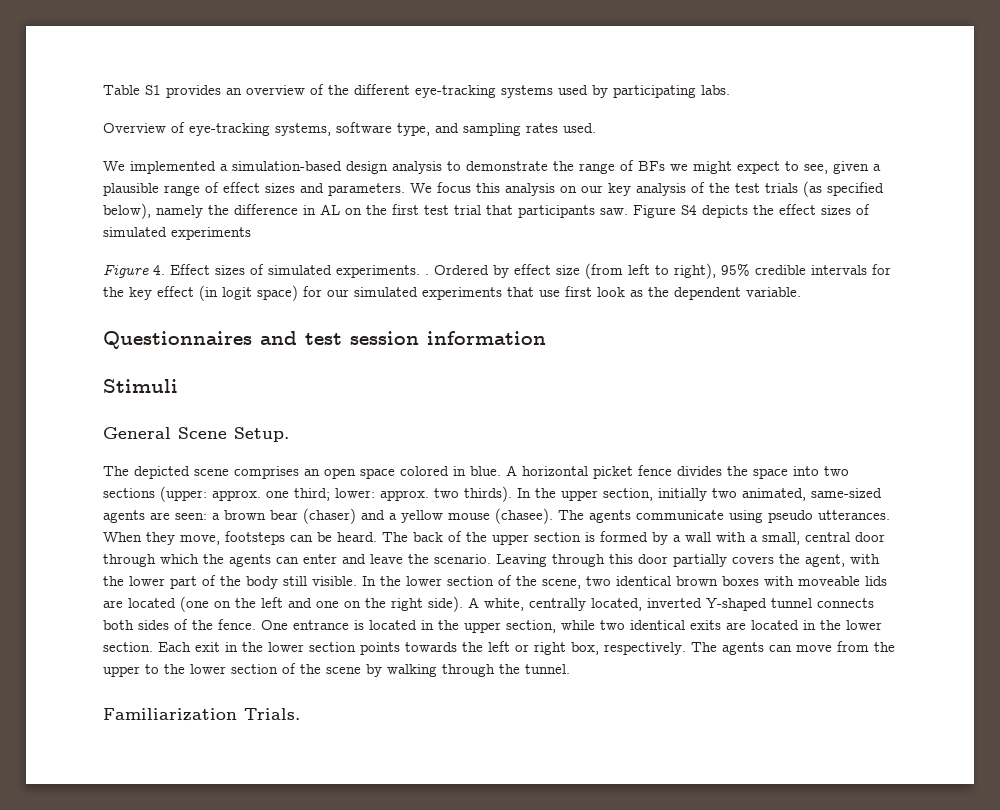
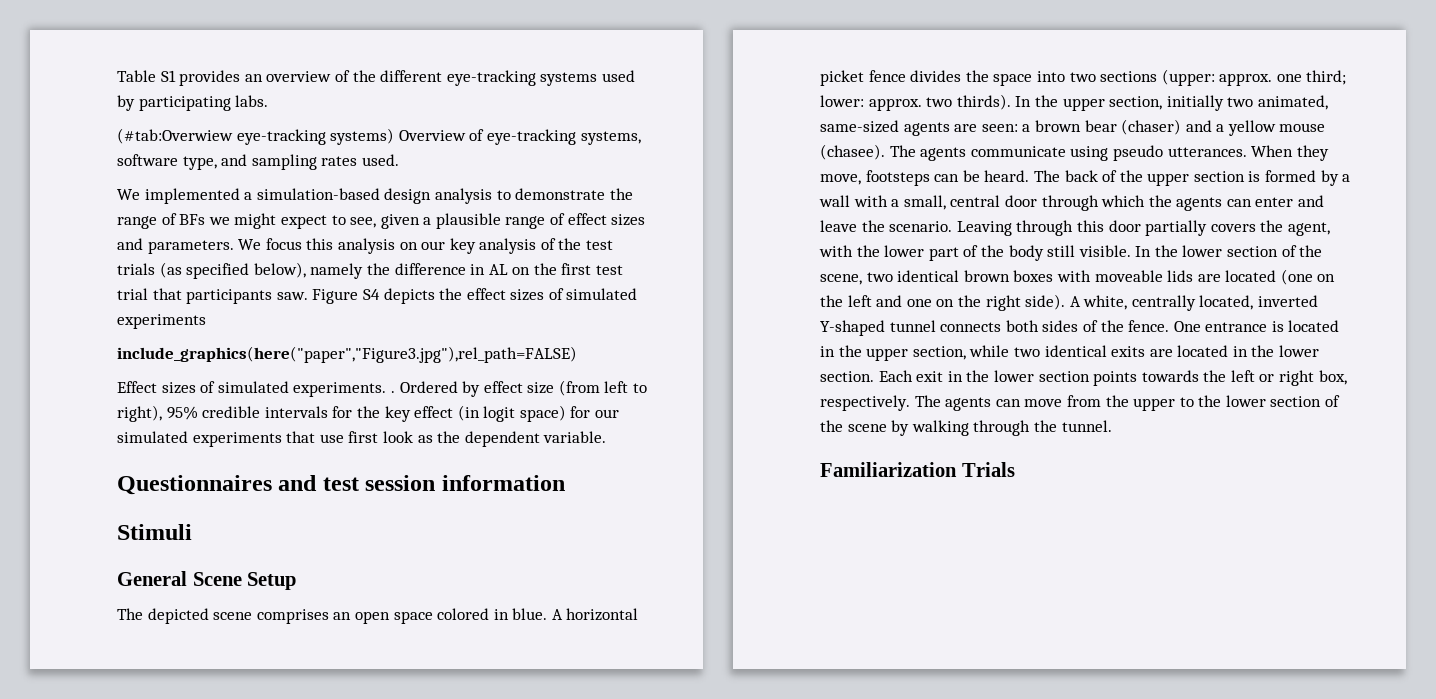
(730, 90) none -> [117,128,395,145] (#tab:Overwiew eye-tracking systems)
[103,265,165,278] Figure 4. -> [117,346,577,363] include_graphics(here("paper","Figure3.jpg"),rel_path=FALSE) //
[234,427,289,442] Setup. -> [247,572,297,590] Setup
[244,708,300,720] Trials. -> [961,462,1015,477] Trials

